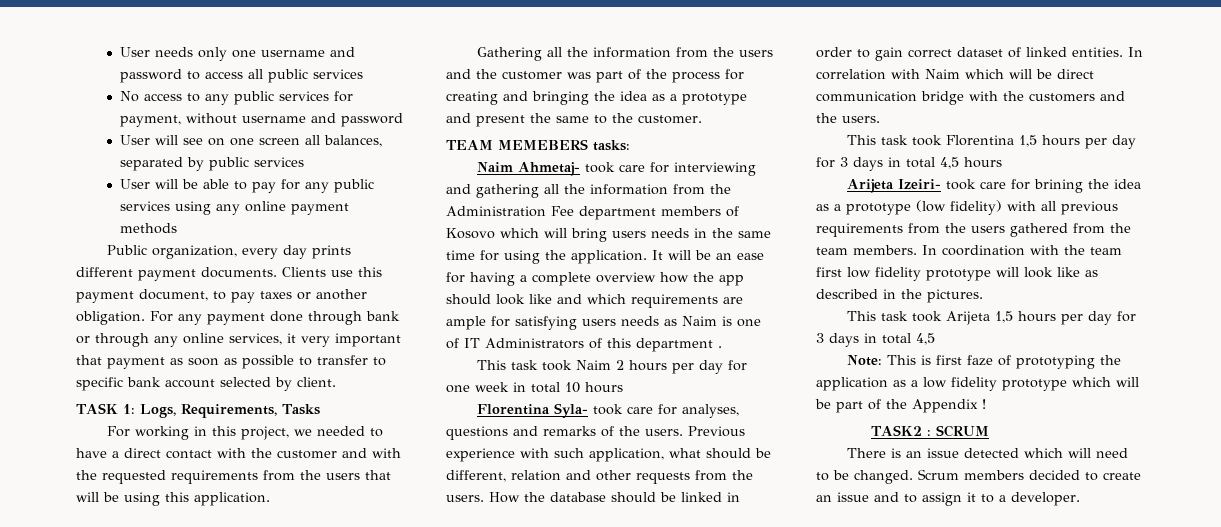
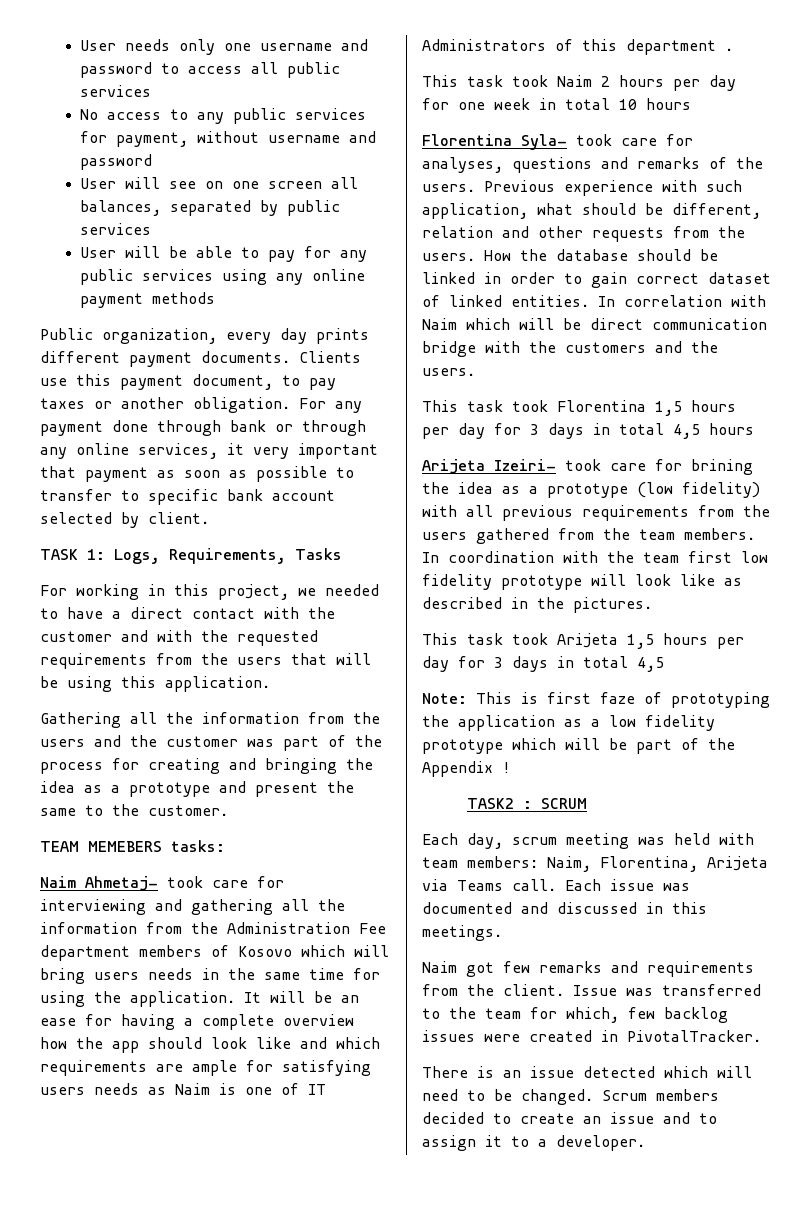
(990, 431) none -> [422,833,754,849] [422,856,768,872] [422,879,690,891] [422,902,707,914] [422,925,502,941] [422,961,754,977] [422,984,761,996] [422,1007,728,1023] [422,1030,761,1042] // Each day, scrum meeting was held with team members: Naim, Florentina, Arijeta via Teams call. Each issue was documented and discussed in this meetings. // Naim got few remarks and requirements from the client. Issue was transferred to the team for which, few backlog issues were created in PivotalTracker.

